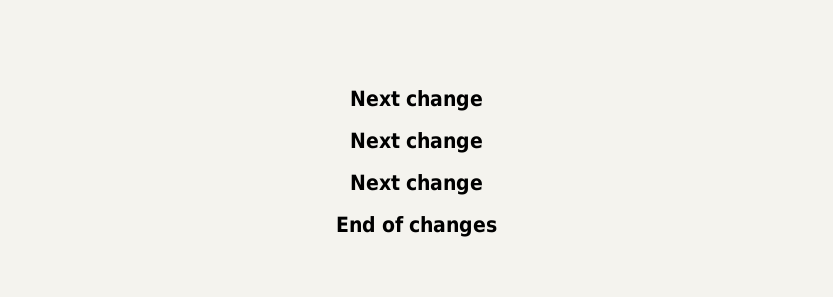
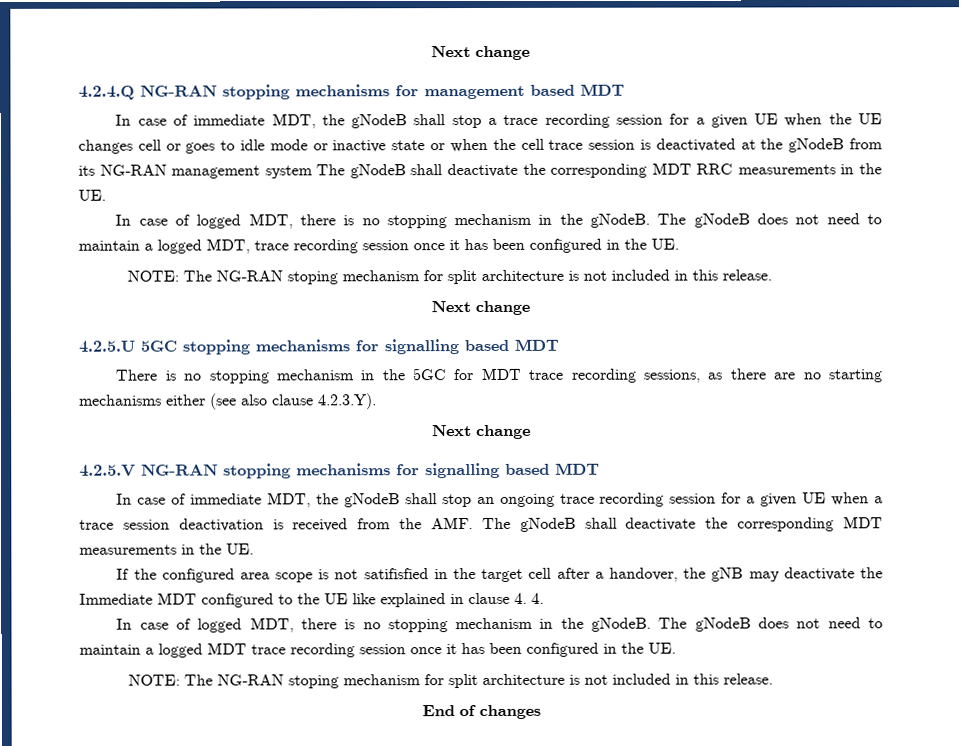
[350,90,483,111] [350,132,483,153] [350,174,483,195] Next change // Next change // Next change -> [430,45,530,61] [78,83,625,100] [115,113,882,129] [78,138,884,154] [78,162,882,179] [78,189,106,201] [115,213,882,229] [78,238,679,254] [127,269,773,285] [430,300,530,316] [78,338,559,355] [115,367,883,384] [79,393,377,410] [431,424,531,440] [79,462,600,479] [116,492,883,508] [79,516,883,532] [79,543,254,555] [116,567,884,583] [79,592,544,608] [116,617,883,633] [79,642,676,658] [128,673,774,689] Next change // 4.2.4.Q NG-RAN stopping mechanisms for management based MDT // In case of immediate MDT, the gNodeB shall stop a trace recording session for a given UE when the UE changes cell or goes to idle mode or inactive state or when the cell trace session is deactivated at the gNodeB from its NG-RAN management system The gNodeB shall deactivate the corresponding MDT RRC measurements in the UE. // In case of logged MDT, there is no stopping mechanism in the gNodeB. The gNodeB does not need to maintain a logged MDT, trace recording session once it has been configured in the UE. // NOTE: The NG-RAN stoping mechanism for split architecture is not included in this release. // Next change // 4.2.5.U 5GC stopping mechanisms for signalling based MDT // There is no stopping mechanism in the 5GC for MDT trace recording sessions, as there are no starting mechanisms either (see also clause 4.2.3.Y). // Next change // 4.2.5.V NG-RAN stopping mechanisms for signalling based MDT // In case of immediate MDT, the gNodeB shall stop an ongoing trace recording session for a given UE when a trace session deactivation is received from the AMF. The gNodeB shall deactivate the corresponding MDT measurements in the UE. // If the configured area scope is not satifisfied in the target cell after a handover, the gNB may deactivate the Immediate MDT configured to the UE like explained in clause 4. 4. // In case of logged MDT, there is no stopping mechanism in the gNodeB. The gNodeB does not need to maintain a logged MDT trace recording session once it has been configured in the UE. // NOTE: The NG-RAN stoping mechanism for split architecture is not included in this release.

